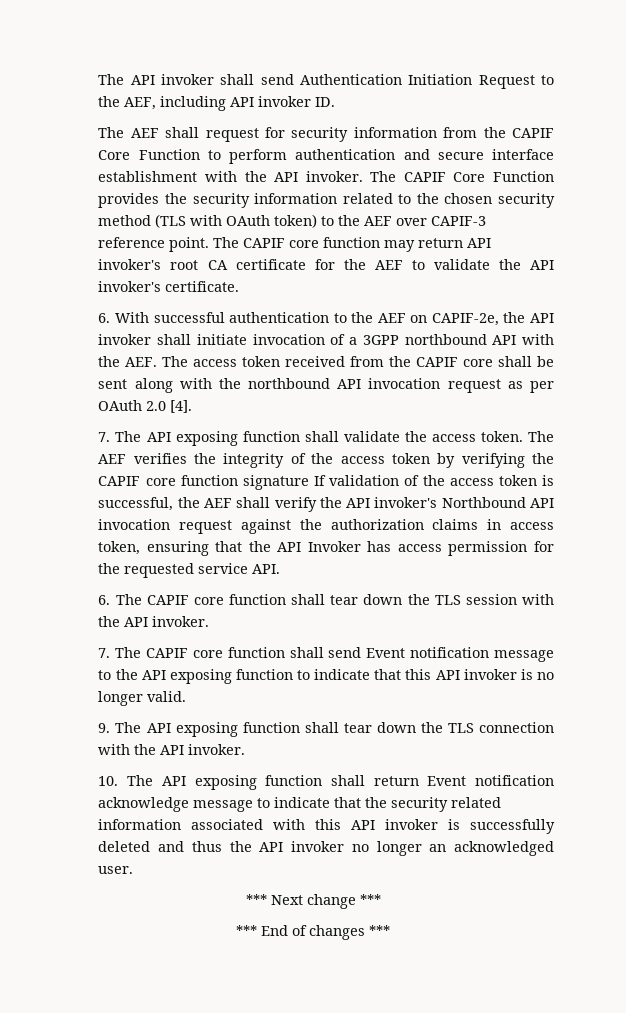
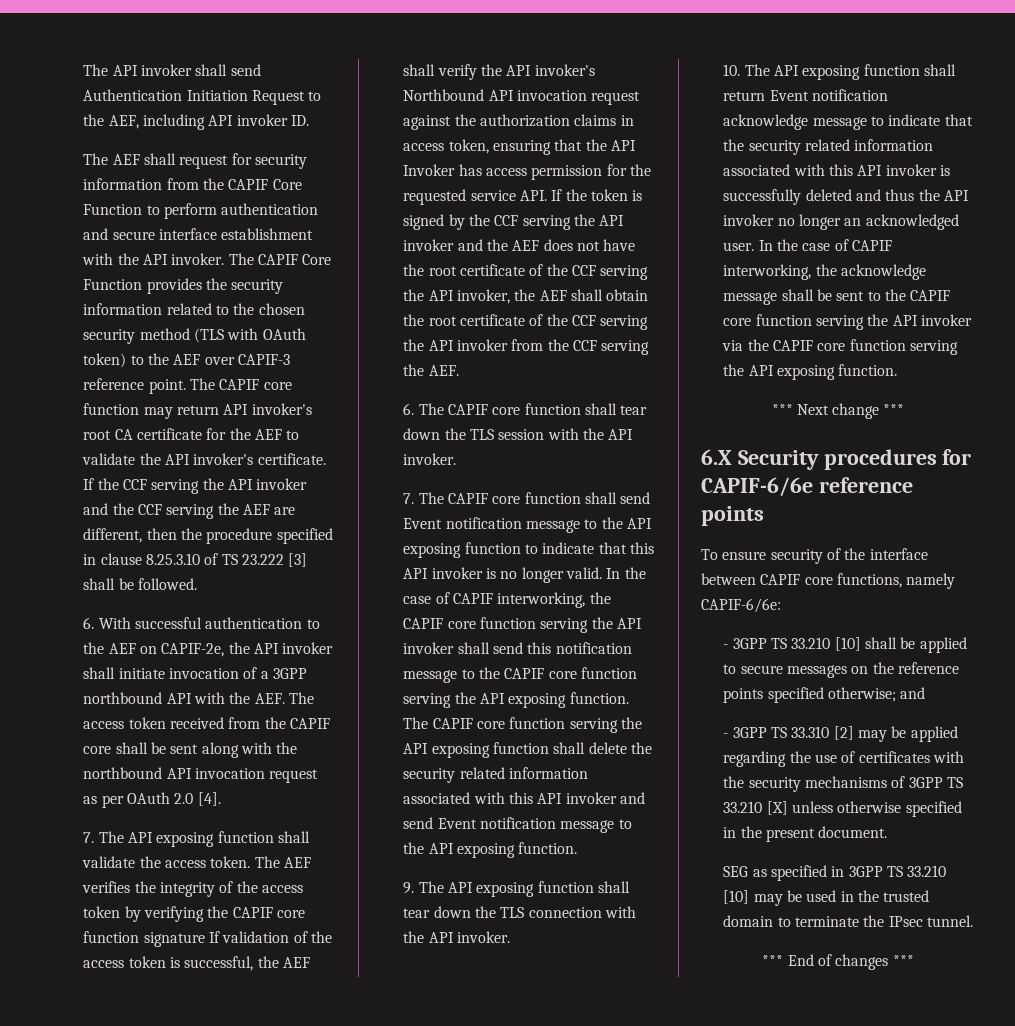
(240, 286) none -> [83,478,308,494] [83,503,296,519] [83,528,333,544] [83,553,308,567] [83,578,198,590] If the CCF serving the API invoker and the CCF serving the AEF are different, then the procedure specified in clause 8.25.3.10 of TS 23.222 [3] shall be followed.
(281, 569) none -> [551,189,643,201] [403,214,625,230] [403,239,636,251] [403,264,649,280] [403,289,649,304] [403,314,649,330] [403,339,650,355] [403,364,459,376] If the token is signed by the CCF serving the API invoker and the AEF does not have the root certificate of the CCF serving the API invoker, the AEF shall obtain the root certificate of the CCF serving the API invoker from the CCF serving the AEF.
(187, 696) none -> [606,567,646,579] [403,592,611,608] [403,617,643,633] [403,642,632,654] [403,667,638,683] [403,692,629,708] [403,717,643,733] [403,742,653,758] [403,767,589,783] [403,792,646,804] [403,817,632,833] [403,842,578,858] In the case of CAPIF interworking, the CAPIF core function serving the API invoker shall send this notification message to the CAPIF core function serving the API exposing function. The CAPIF core function serving the API exposing function shall delete the security related information associated with this API invoker and send Event notification message to the API exposing function.
[245,894,381,909] // *** Next change *** -> [758,239,893,251] [723,264,927,280] [723,289,951,305] [723,314,973,330] [722,339,959,355] [723,364,898,380] [771,403,905,419] [701,449,972,470] [701,477,913,497] [701,506,764,526] [701,548,928,564] [701,573,956,589] [701,598,781,613] [723,637,967,653] [723,662,960,678] [723,687,926,703] [723,726,958,742] [723,751,965,767] [723,776,964,792] [723,801,962,817] [723,826,888,842] [723,865,947,881] [723,890,930,906] [723,915,974,927] In the case of CAPIF interworking, the acknowledge message shall be sent to the CAPIF core function serving the API invoker via the CAPIF core function serving the API exposing function. // *** Next change *** // 6.X Security procedures for CAPIF-6/6e reference points // To ensure security of the interface between CAPIF core functions, namely CAPIF-6/6e: // - 3GPP TS 33.210 [10] shall be applied to secure messages on the reference points specified otherwise; and // - 3GPP TS 33.310 [2] may be applied regarding the use of certificates with the security mechanisms of 3GPP TS 33.210 [X] unless otherwise specified in the present document. // SEG as specified in 3GPP TS 33.210 [10] may be used in the trusted domain to terminate the IPsec tunnel.

